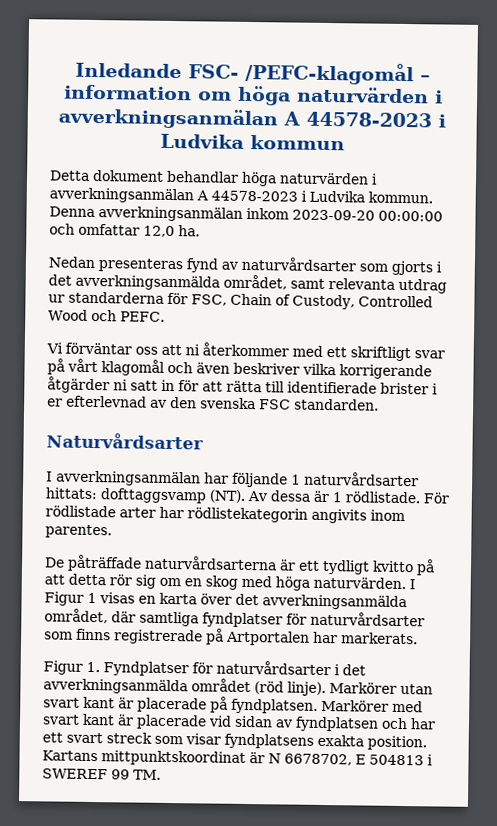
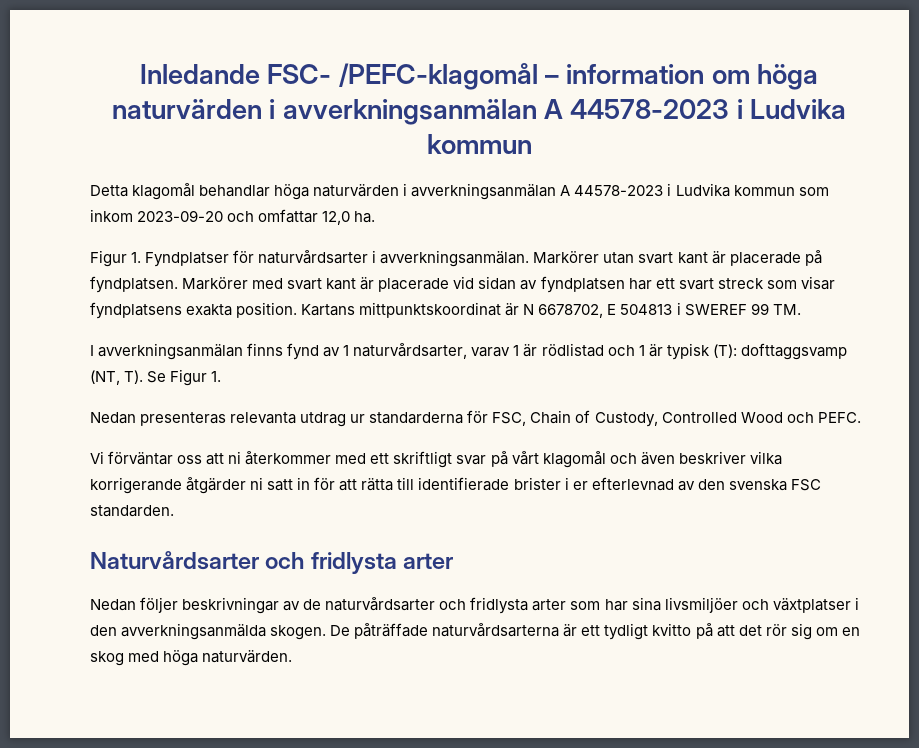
[92,169,164,182] dokument -> [132,183,196,200] klagomål
[368,191,433,204] [49,206,243,222] kommun. Denna avverkningsanmälan -> [733,185,829,196] kommun som
[378,210,443,222] 00:00:00 -> (224, 216) none
[48,256,442,276] [48,274,325,291] Nedan presenteras fynd av naturvårdsarter som gjorts i det avverkningsanmälda området, samt -> [90,250,822,267] [90,276,835,293] [90,302,801,319] [90,343,847,360] [90,369,222,386] [90,412,227,426] Figur 1. Fyndplatser för naturvårdsarter i avverkningsanmälan. Markörer utan svart kant är placerade på fyndplatsen. Markörer med svart kant är placerade vid sidan av fyndplatsen har ett svart streck som visar fyndplatsens exakta position. Kartans mittpunktskoordinat är N 6678702, E 504813 i SWEREF 99 TM. // I avverkningsanmälan finns fynd av 1 naturvårdsarter, varav 1 är rödlistad och 1 är typisk (T): dofttaggsvamp (NT, T). Se Figur 1. // Nedan presenteras
[46,470,419,488] [45,487,449,504] [45,505,405,524] [45,524,112,539] // I avverkningsanmälan har följande 1 naturvårdsarter hittats: dofttaggsvamp (NT). Av dessa är 1 rödlistade. För rödlistade arter har rödlistekategorin angivits inom parentes. // -> [265,552,454,574] [90,597,859,614] [90,623,327,640] och fridlysta arter // Nedan följer beskrivningar av de naturvårdsarter och fridlysta arter som har sina livsmiljöer och växtplatser i den avverkningsanmälda skogen.
[68,573,106,586] detta -> [738,625,762,636] det
[409,579,416,590] [44,591,407,611] [44,608,425,628] [44,628,418,646] [43,660,366,677] [43,678,433,697] [43,696,423,714] [42,713,436,732] [42,732,427,751] [42,750,433,766] [42,768,161,780] I Figur 1 visas en karta över det avverkningsanmälda området, där samtliga fyndplatser för naturvårdsarter som finns registrerade på Artportalen har markerats. // Figur 1. Fyndplatser för naturvårdsarter i det avverkningsanmälda området (röd linje). Markörer utan svart kant är placerade på fyndplatsen. Markörer med svart kant är placerade vid sidan av fyndplatsen och har ett svart streck som visar fyndplatsens exakta position. Kartans mittpunktskoordinat är N 6678702, E 504813 i SWEREF 99 TM. -> (293, 656) none

